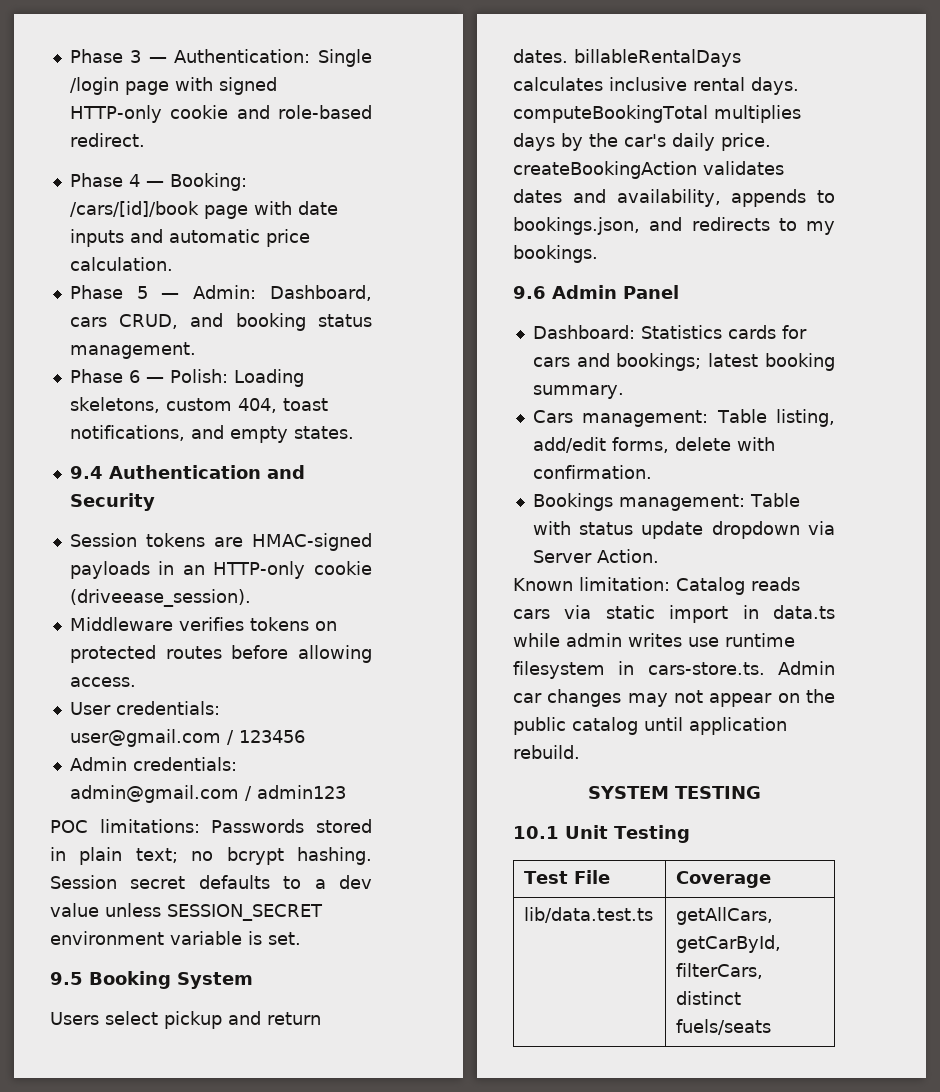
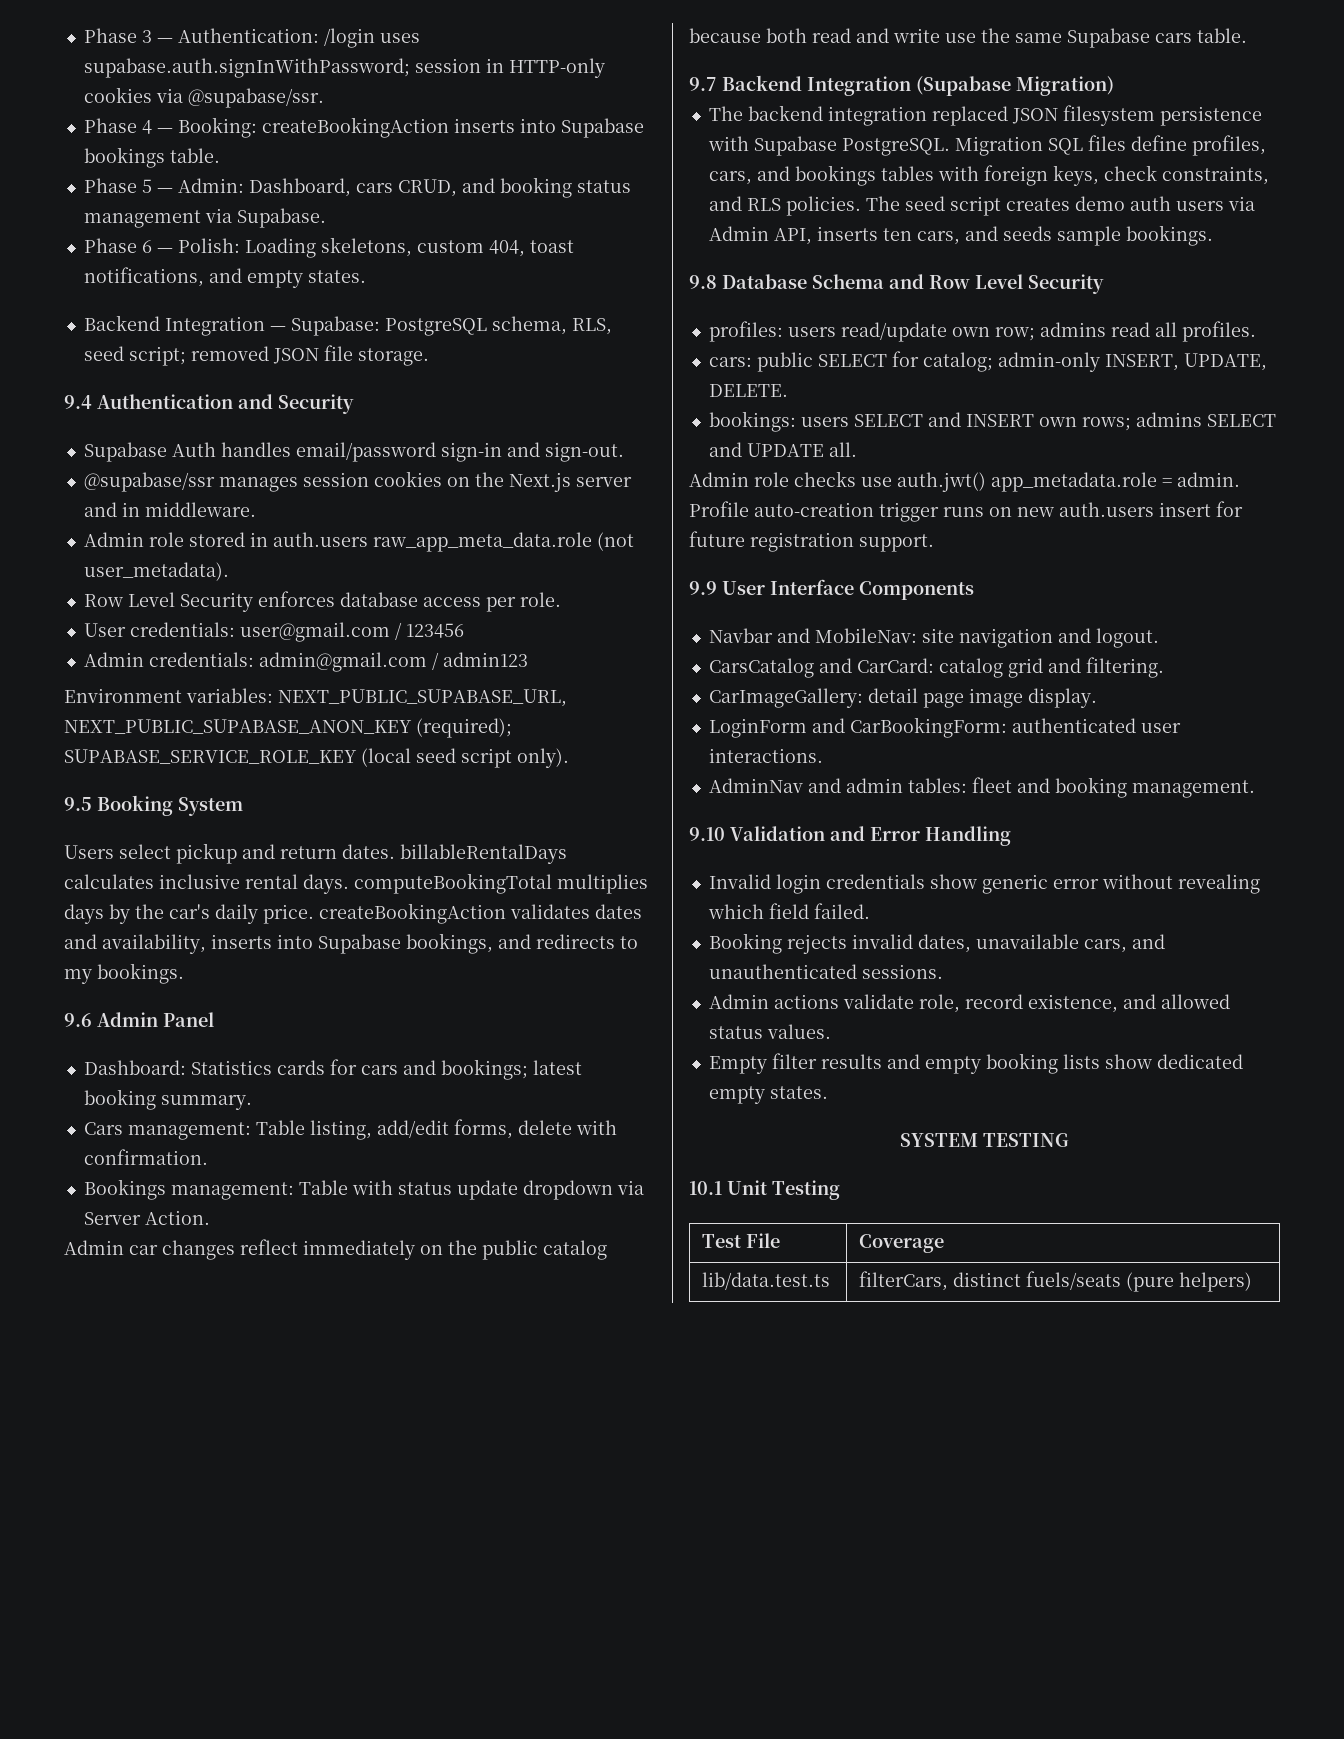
[318,49,372,67] [69,77,277,95] [69,105,372,123] [69,133,145,147] [69,173,247,191] [69,201,338,219] [69,229,310,247] [69,257,173,271] Single /login page with signed HTTP-only cookie and role-based redirect. // Phase 4 — Booking: /cars/[id]/book page with date inputs and automatic price calculation. -> [323,28,420,48] [83,58,605,78] [83,87,324,108] [83,117,644,138] [83,147,220,168] /login uses supabase.auth.signInWithPassword; session in HTTP-only cookies via @supabase/ssr. // Phase 4 — Booking: createBookingAction inserts into Supabase bookings table.
[69,342,196,359] management. -> [83,208,326,228] management via Supabase.
[69,465,305,479] [69,493,155,511] [69,533,372,551] [69,561,372,579] [69,589,251,607] [69,617,337,631] [69,645,372,663] [69,677,136,687] 9.4 Authentication and Security // Session tokens are HMAC-signed payloads in an HTTP-only cookie (driveease_session). // Middleware verifies tokens on protected routes before allowing access. -> [83,315,612,336] [83,345,429,366] [64,394,354,414] [83,442,624,462] [83,471,632,492] [83,502,256,517] [83,532,634,552] [83,562,229,581] [83,591,561,612] Backend Integration — Supabase: PostgreSQL schema, RLS, seed script; removed JSON file storage. // 9.4 Authentication and Security // Supabase Auth handles email/password sign-in and sign-out. // @supabase/ssr manages session cookies on the Next.js server and in middleware. // Admin role stored in auth.users raw_app_meta_data.role (not user_metadata). // Row Level Security enforces database access per role.
[50,819,372,833] [50,847,372,865] [50,875,372,889] [50,903,323,921] [50,931,301,945] POC limitations: Passwords stored in plain text; no bcrypt hashing. Session secret defaults to a dev value unless SESSION_SECRET environment variable is set. -> [64,688,567,707] [64,718,512,738] [64,748,569,768] Environment variables: NEXT_PUBLIC_SUPABASE_URL, NEXT_PUBLIC_SUPABASE_ANON_KEY (required); SUPABASE_SERVICE_ROLE_KEY (local seed script only).
[731,189,835,207] [513,217,640,235] appends to bookings.json, -> [211,933,493,954] inserts into Supabase bookings,
[513,577,800,595] [513,605,835,623] [513,633,795,647] [513,661,835,679] [513,689,835,707] [513,717,787,735] [513,745,580,759] Known limitation: Catalog reads cars via static import in data.ts while admin writes use runtime filesystem in cars-store.ts. Admin car changes may not appear on the public catalog until application rebuild. -> [64,1239,607,1260] [689,28,1247,48] [689,75,1114,96] [708,105,1262,126] [707,135,1266,156] [708,165,1269,186] [708,196,1255,216] [708,225,1213,246] [689,274,1104,294] [708,321,1256,342] [708,351,1267,372] [708,384,788,397] [708,411,1276,432] [708,442,857,457] [689,471,1240,492] [689,501,1243,522] [689,531,934,552] [689,579,974,600] [708,628,1159,648] [708,657,1164,678] [708,688,1097,708] [708,717,1181,738] [708,748,823,763] [708,777,1255,798] [689,826,1011,846] [708,874,1260,894] [707,903,870,919] [708,933,1165,954] [708,964,943,979] [708,994,1230,1013] [708,1024,831,1039] [708,1053,1243,1074] [708,1086,828,1104] Admin car changes reflect immediately on the public catalog because both read and write use the same Supabase cars table. // 9.7 Backend Integration (Supabase Migration) // The backend integration replaced JSON filesystem persistence with Supabase PostgreSQL. Migration SQL files define profiles, cars, and bookings tables with foreign keys, check constraints, and RLS policies. The seed script creates demo auth users via Admin API, inserts ten cars, and seeds sample bookings. // 9.8 Database Schema and Row Level Security // profiles: users read/update own row; admins read all profiles. // cars: public SELECT for catalog; admin-only INSERT, UPDATE, DELETE. // bookings: users SELECT and INSERT own rows; admins SELECT and UPDATE all. // Admin role checks use auth.jwt() app_metadata.role = admin. Profile auto-creation trigger runs on new auth.users insert for future registration support. // 9.9 User Interface Components // Navbar and MobileNav: site navigation and logout. // CarsCatalog and CarCard: catalog grid and filtering. // CarImageGallery: detail page image display. // LoginForm and CarBookingForm: authenticated user interactions. // AdminNav and admin tables: fleet and booking management. // 9.10 Validation and Error Handling // Invalid login credentials show generic error without revealing which field failed. // Booking rejects invalid dates, unavailable cars, and unauthenticated sessions. // Admin actions validate role, record existence, and allowed status values. // Empty filter results and empty booking lists show dedicated empty states.
[676,907,774,925] [676,935,782,953] getAllCars, getCarById, -> (830, 1281) none
(772, 1027) none -> [1125,1272,1252,1292] (pure helpers)

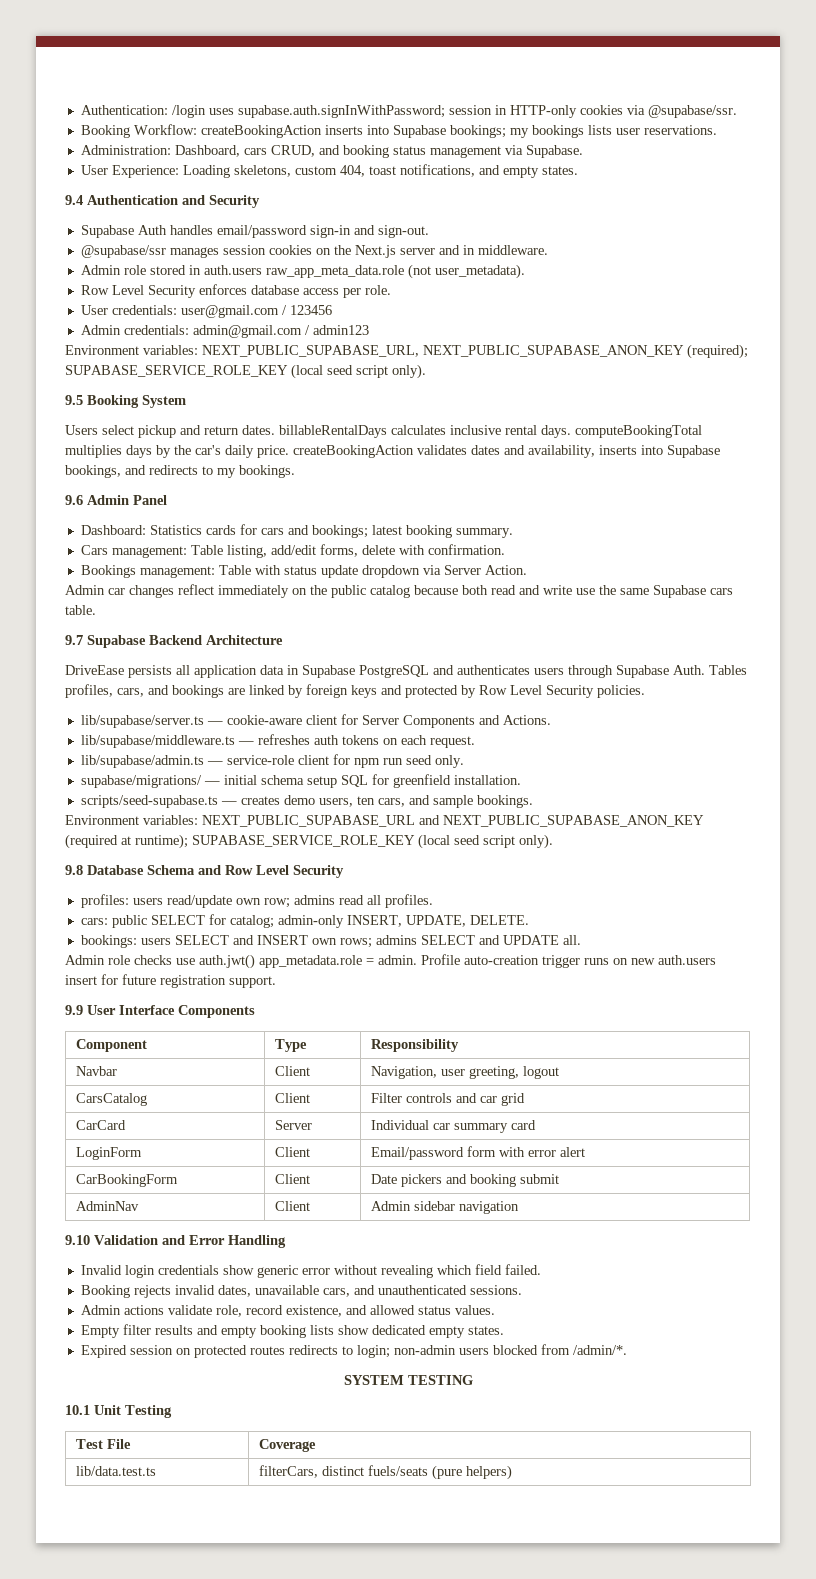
[83,28,173,43] Phase 3 — -> (80, 110) none
[83,117,644,138] [83,147,220,168] [83,178,244,193] Phase 4 — Booking: createBookingAction inserts into Supabase bookings table. // Phase 5 — Admin: -> [80,124,717,138] [80,145,171,155] Booking Workflow: createBookingAction inserts into Supabase bookings; my bookings lists user reservations. // Administration:
[83,238,240,253] Phase 6 — Polish: -> [80,165,179,178] User Experience:
[83,315,612,336] [83,345,429,366] // Backend Integration — Supabase: PostgreSQL schema, RLS, seed script; removed JSON file storage. -> (578, 170) none
[722,75,1114,96] [708,105,1262,126] [707,135,1266,156] [708,165,1269,186] [708,196,1255,216] [708,226,878,245] Backend Integration (Supabase Migration) // The backend integration replaced JSON filesystem persistence with Supabase PostgreSQL. Migration SQL files define profiles, cars, and bookings tables with foreign keys, check constraints, and RLS policies. The seed script creates demo auth users via Admin API, inserts -> [87,635,283,648] [65,665,747,678] [65,684,645,698] [80,714,551,728] [80,734,475,748] [80,754,464,768] [80,774,521,788] [80,795,353,808] Supabase Backend Architecture // DriveEase persists all application data in Supabase PostgreSQL and authenticates users through Supabase Auth. Tables profiles, cars, and bookings are linked by foreign keys and protected by Row Level Security policies. // lib/supabase/server.ts — cookie-aware client for Server Components and Actions. // lib/supabase/middleware.ts — refreshes auth tokens on each request. // lib/supabase/admin.ts — service-role client for npm run seed only. // supabase/migrations/ — initial schema setup SQL for greenfield installation. // scripts/seed-supabase.ts — creates demo users,
[1002,226,1052,241] seeds -> (430, 800) none
(1213, 235) none -> [65,815,704,827] [65,834,553,849] // Environment variables: NEXT_PUBLIC_SUPABASE_URL and NEXT_PUBLIC_SUPABASE_ANON_KEY (required at runtime); SUPABASE_SERVICE_ROLE_KEY (local seed script only).
[708,628,1159,648] [708,657,1164,678] [708,688,1097,708] [708,717,1181,738] [708,748,823,763] [708,777,1255,798] // Navbar and MobileNav: site navigation and logout. // CarsCatalog and CarCard: catalog grid and filtering. // CarImageGallery: detail page image display. // LoginForm and CarBookingForm: authenticated user interactions. // AdminNav and admin tables: fleet and booking management. -> [75,1039,147,1052] [274,1039,307,1052] [370,1039,459,1052] [75,1066,117,1076] [274,1066,310,1076] [370,1066,559,1079] [75,1093,147,1106] [274,1093,310,1103] [370,1093,525,1106] [75,1120,126,1130] [274,1120,312,1130] [370,1120,536,1133] [75,1147,142,1160] [274,1147,310,1157] [370,1146,585,1160] [75,1174,178,1187] [274,1174,310,1184] [370,1174,559,1187] [75,1201,139,1211] [274,1201,310,1211] [370,1201,519,1214] // Component | Type | Responsibility // Navbar | Client | Navigation, user greeting, logout // CarsCatalog | Client | Filter controls and car grid // CarCard | Server | Individual car summary card // LoginForm | Client | Email/password form with error alert // CarBookingForm | Client | Date pickers and booking submit // AdminNav | Client | Admin sidebar navigation
(828, 1092) none -> [80,1344,627,1358] // Expired session on protected routes redirects to login; non-admin users blocked from /admin/*.

